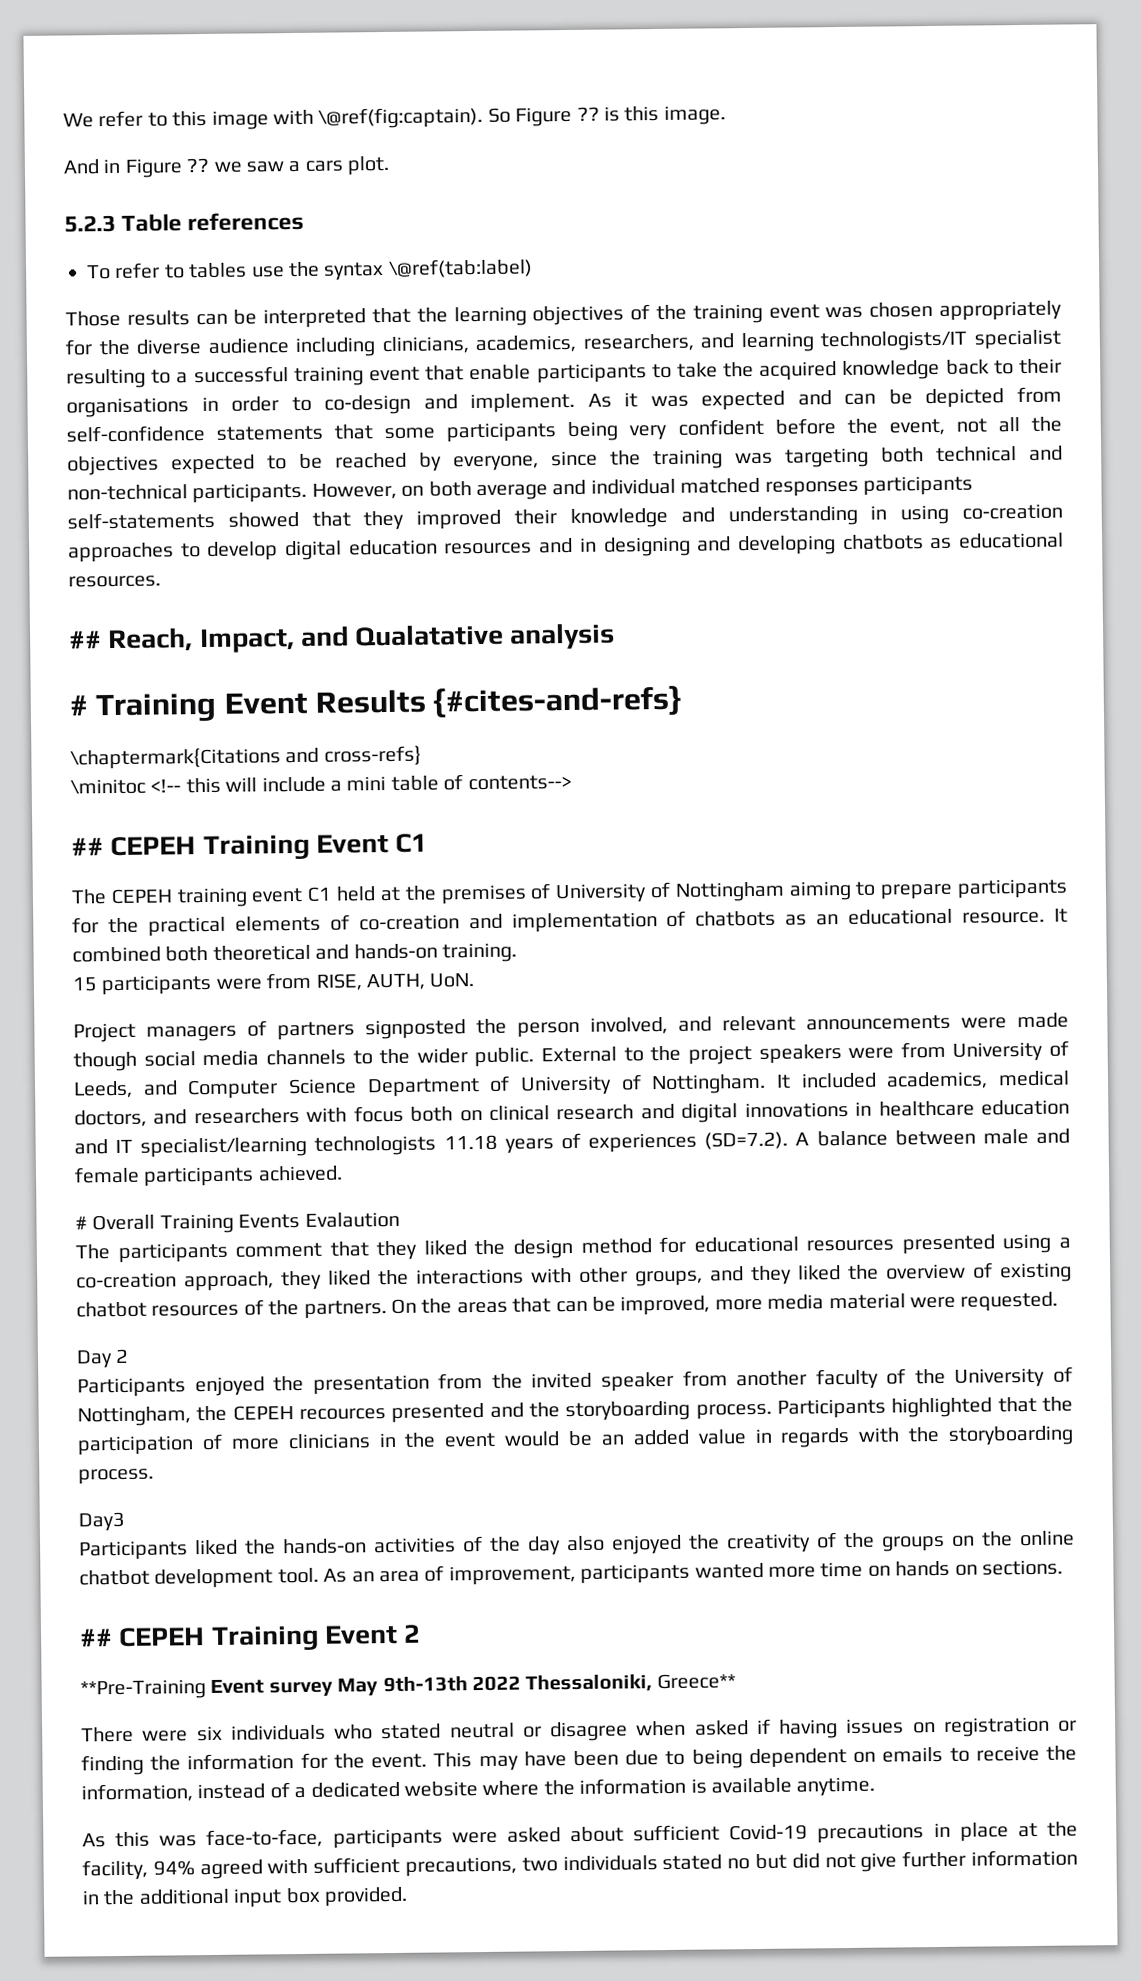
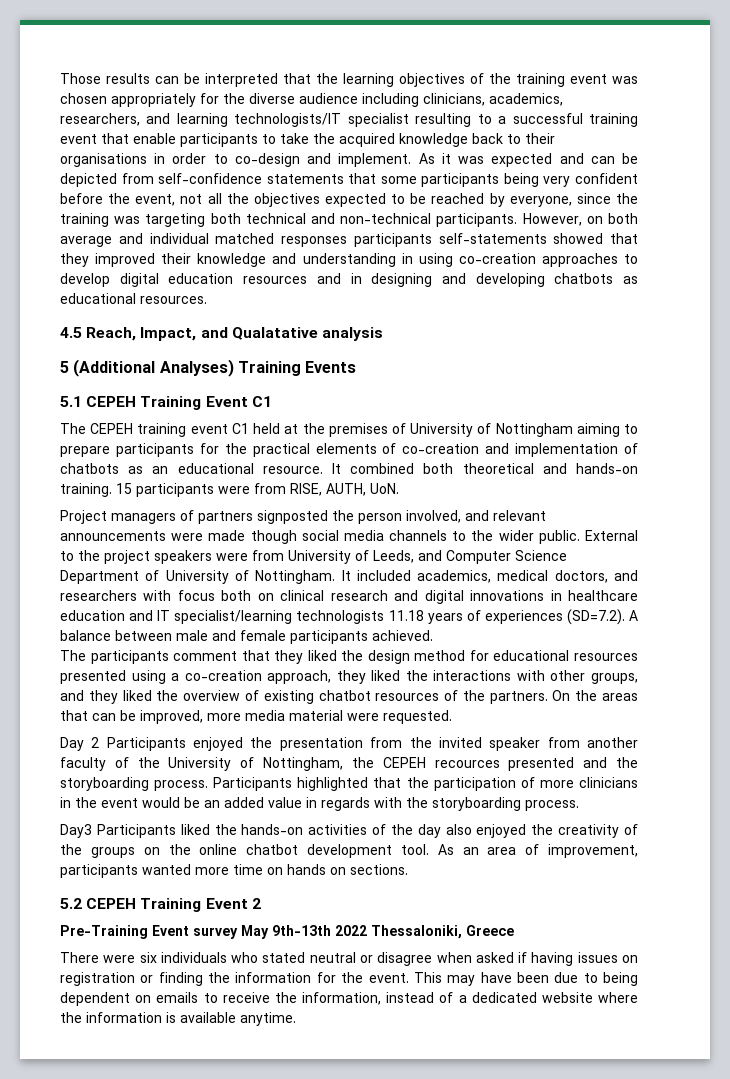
[63,105,726,130] [63,155,391,178] [64,211,305,233] [86,258,533,281] We refer to this image with \@ref(fig:captain). So Figure ?? is this image. // And in Figure ?? we saw a cars plot. // 5.2.3 Table references // To refer to tables use the syntax \@ref(tab:label) // -> (60, 78) none
[69,630,102,649] ## -> [60,327,82,338] 4.5
[69,685,682,723] [70,745,422,770] [70,774,572,795] [71,837,104,856] # Training Event Results {#cites-and-refs} // \chaptermark{Citations and cross-refs} // \minitoc <!-- this will include a mini table of contents--> // ## -> [60,359,357,377] [60,396,82,407] 5 (Additional Analyses) Training Events // 5.1
(517, 952) // -> (112, 490) none
[75,1211,400,1234] // # Overall Training Events Evalaution -> (433, 635) none
(130, 1356) // -> (100, 742) none
(125, 1521) // -> (92, 831) none
[79,1628,113,1647] ## -> [60,898,82,909] 5.2
[80,1679,206,1700] **Pre-Training -> [60,925,148,939] Pre-Training
[656,1673,736,1690] Greece** -> [466,925,514,936] Greece
[82,1821,1078,1849] [82,1849,1078,1881] [82,1886,408,1908] // As this was face-to-face, participants were asked about sufficient Covid-19 precautions in place at the facility, 94% agreed with sufficient precautions, two individuals stated no but did not give further information in the additional input box provided. -> (296, 1019) none

